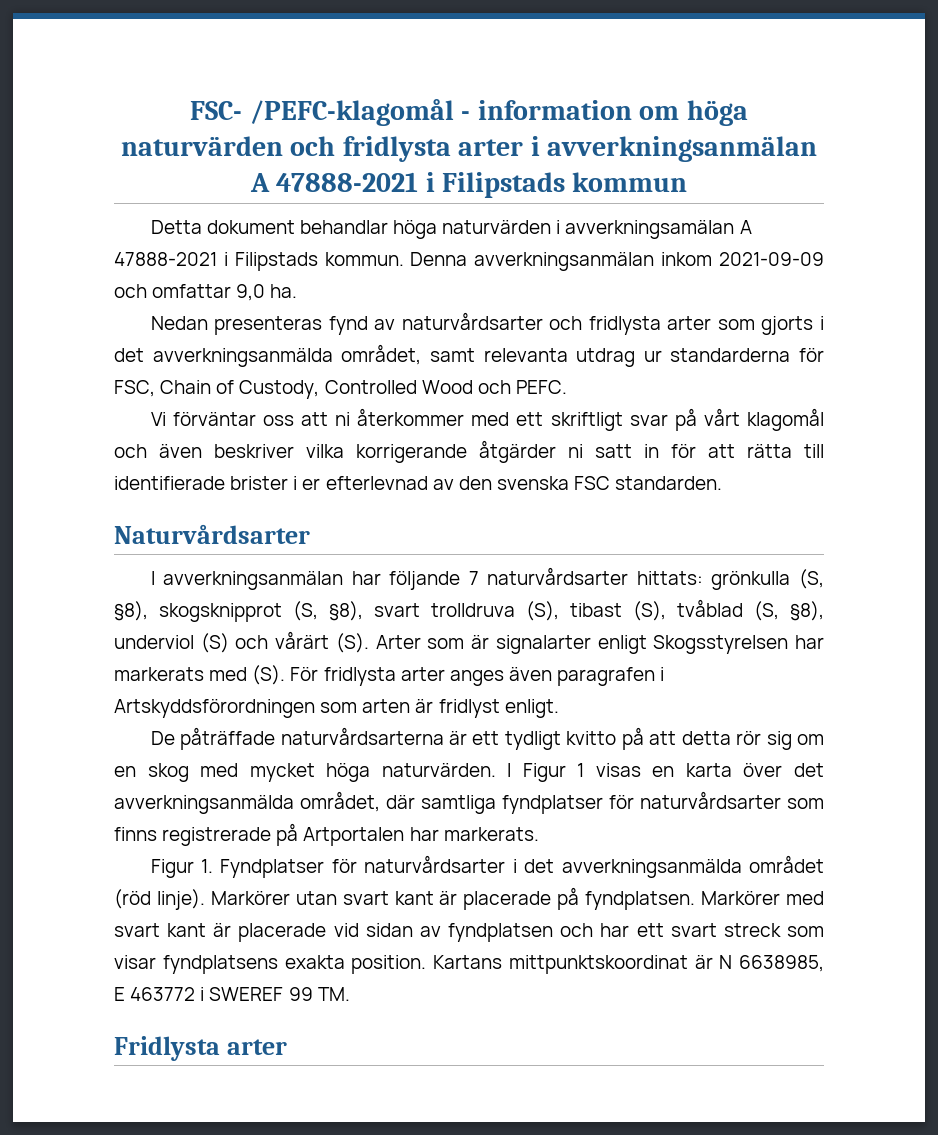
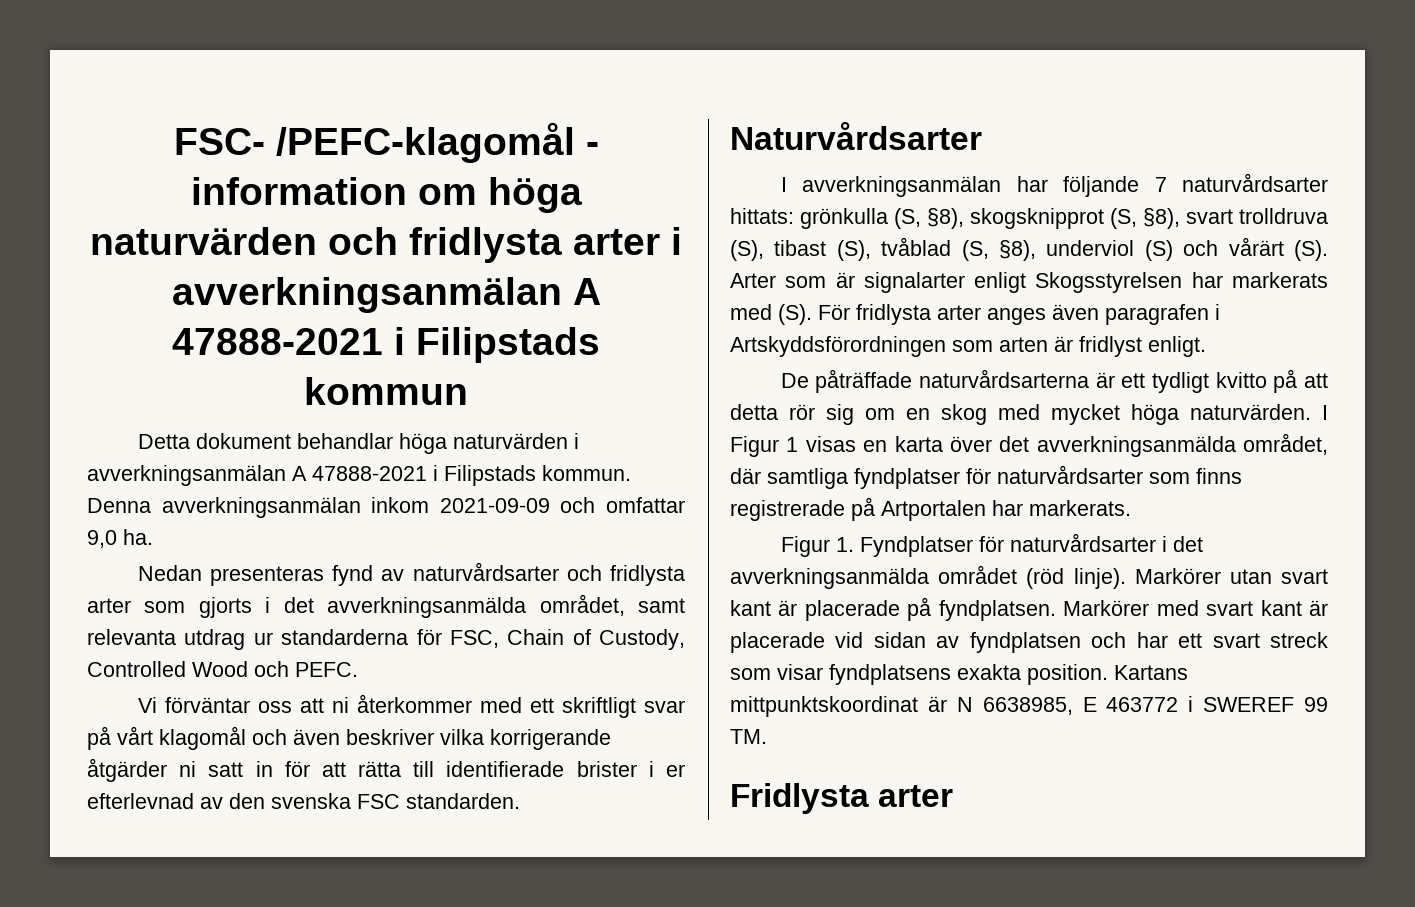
[565,220,735,239] avverkningsamälan -> [87,465,286,486] avverkningsanmälan

